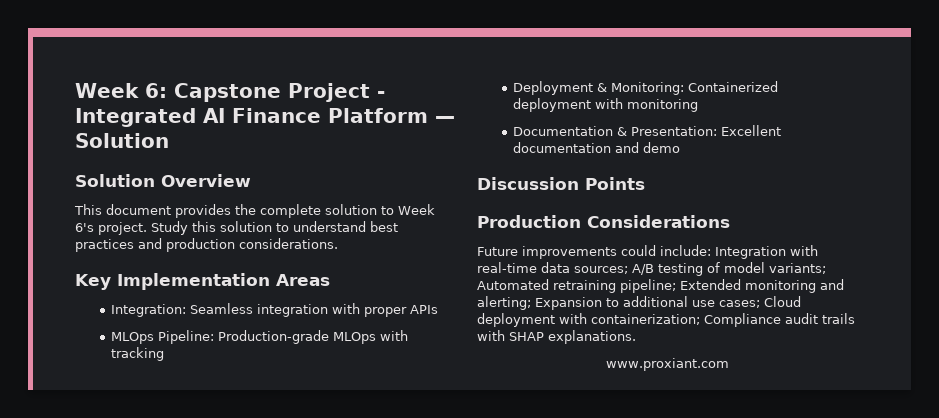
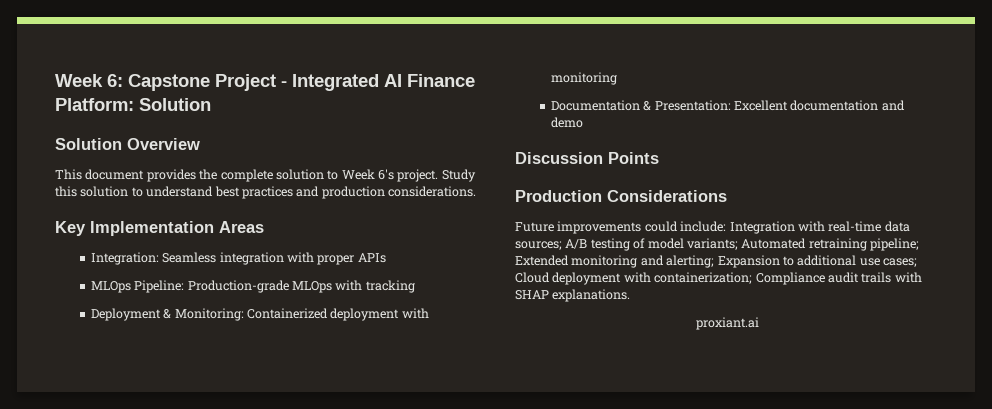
[328,108,455,123] Platform — -> [55,98,134,111] Platform:
[606,358,730,371] www.proxiant.com -> [695,317,759,330] proxiant.ai

